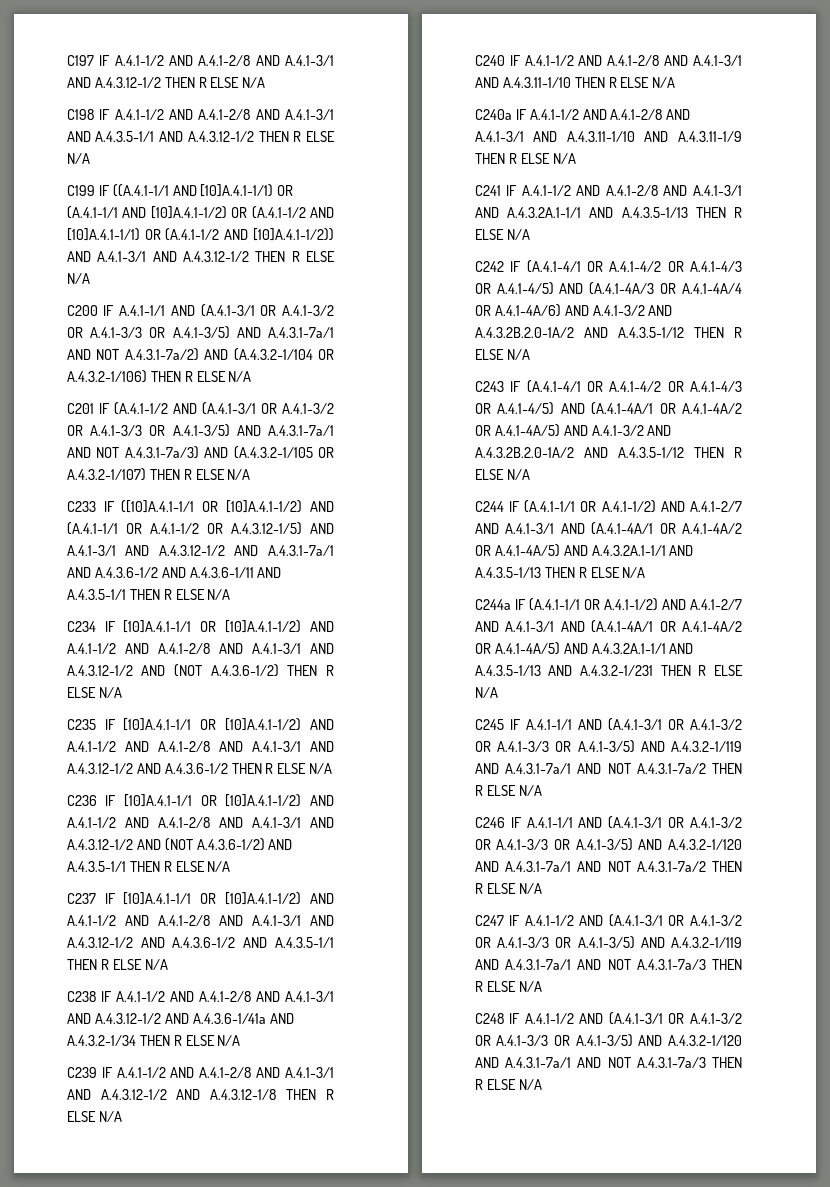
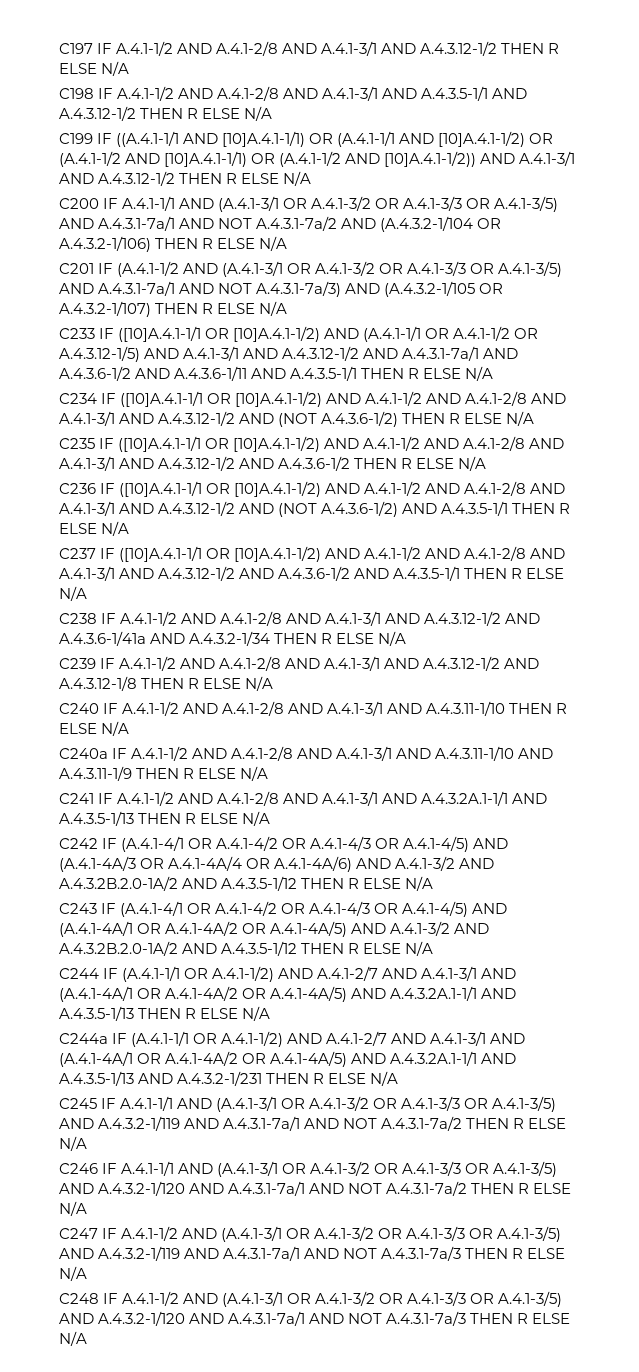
[124,348,199,361] A.4.3.1-7a/2) -> [256,216,338,231] A.4.3.1-7a/2
[123,620,192,633] [10]A.4.1-1/1 -> [119,391,203,407] ([10]A.4.1-1/1
[123,718,192,731] [10]A.4.1-1/1 -> [117,436,201,452] ([10]A.4.1-1/1
[124,794,193,807] [10]A.4.1-1/1 -> [118,481,202,497] ([10]A.4.1-1/1
[123,892,192,905] [10]A.4.1-1/1 -> [118,546,202,562] ([10]A.4.1-1/1

